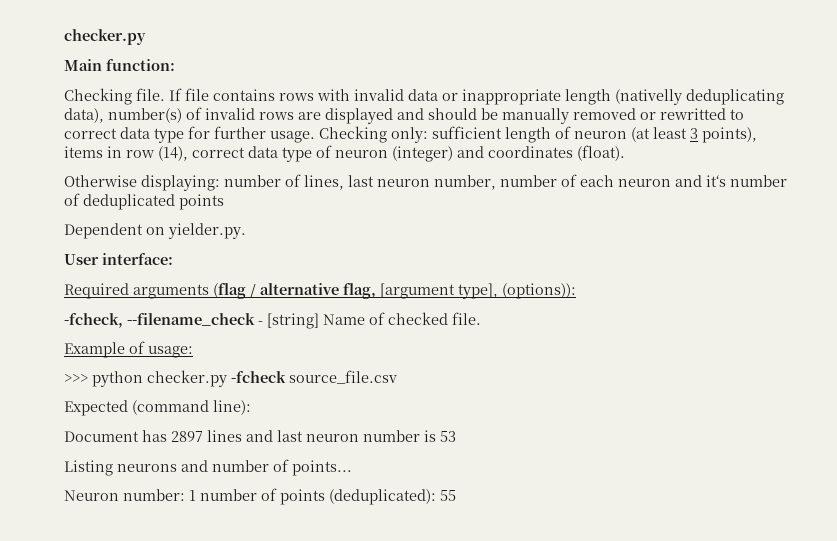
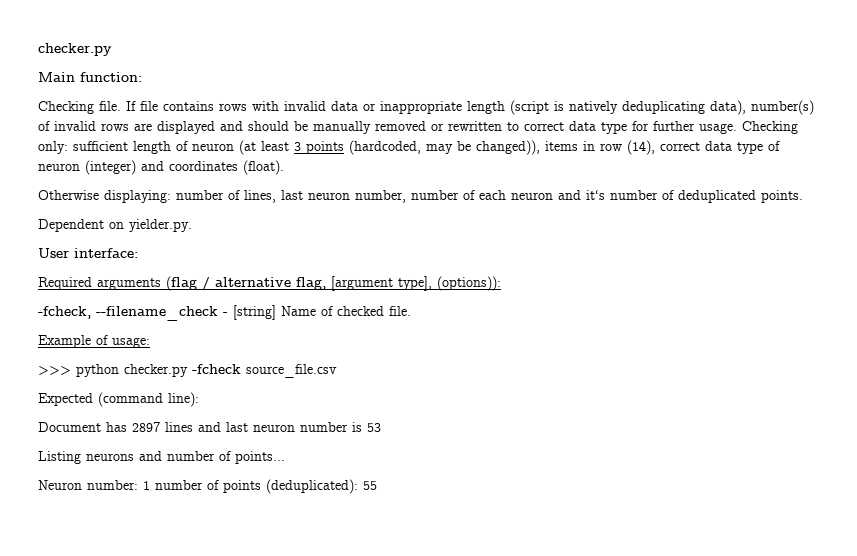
[615,89,682,105] (nativelly -> [510,100,618,115] (script is natively
[660,108,726,120] rewritted -> [448,121,502,131] rewritten
[702,127,757,143] points), -> [306,140,540,155] points (hardcoded, may be changed)),
[179,194,224,210] points -> [761,190,803,203] points.

